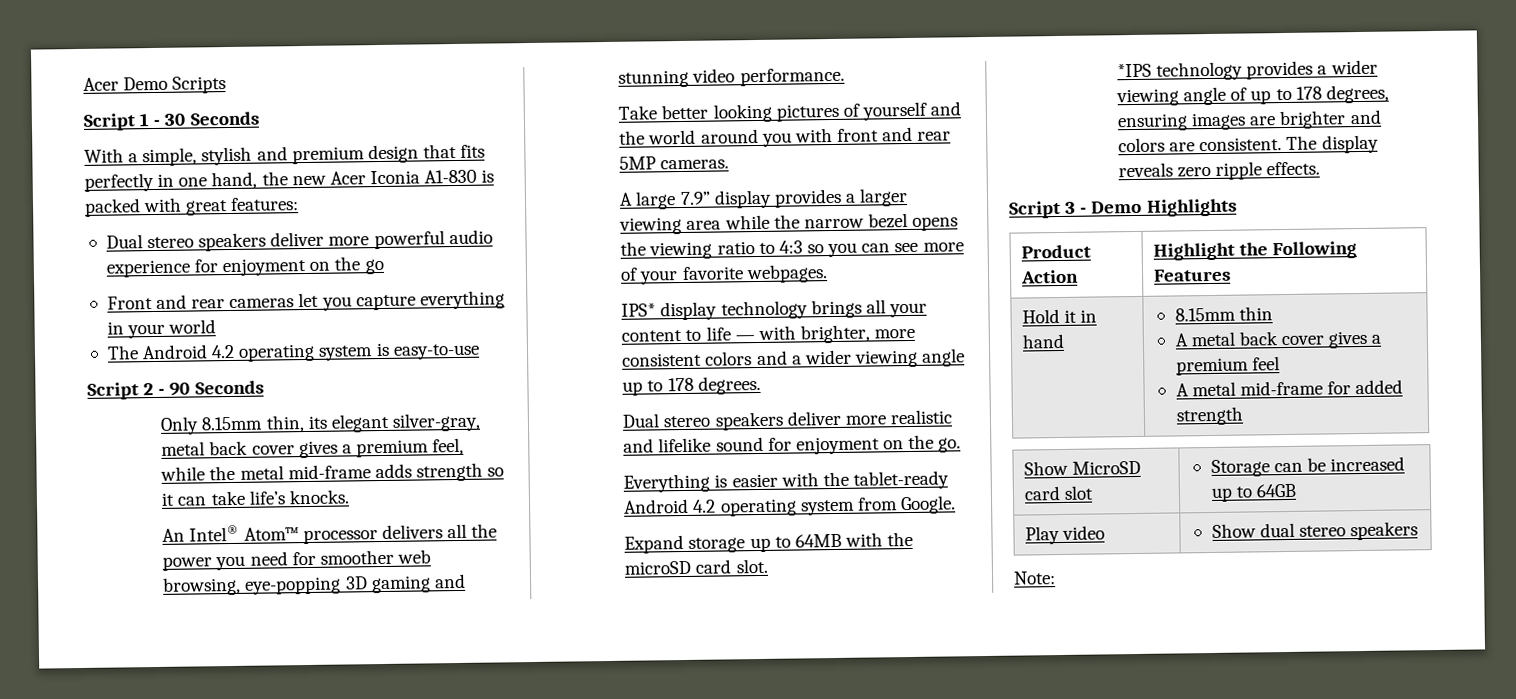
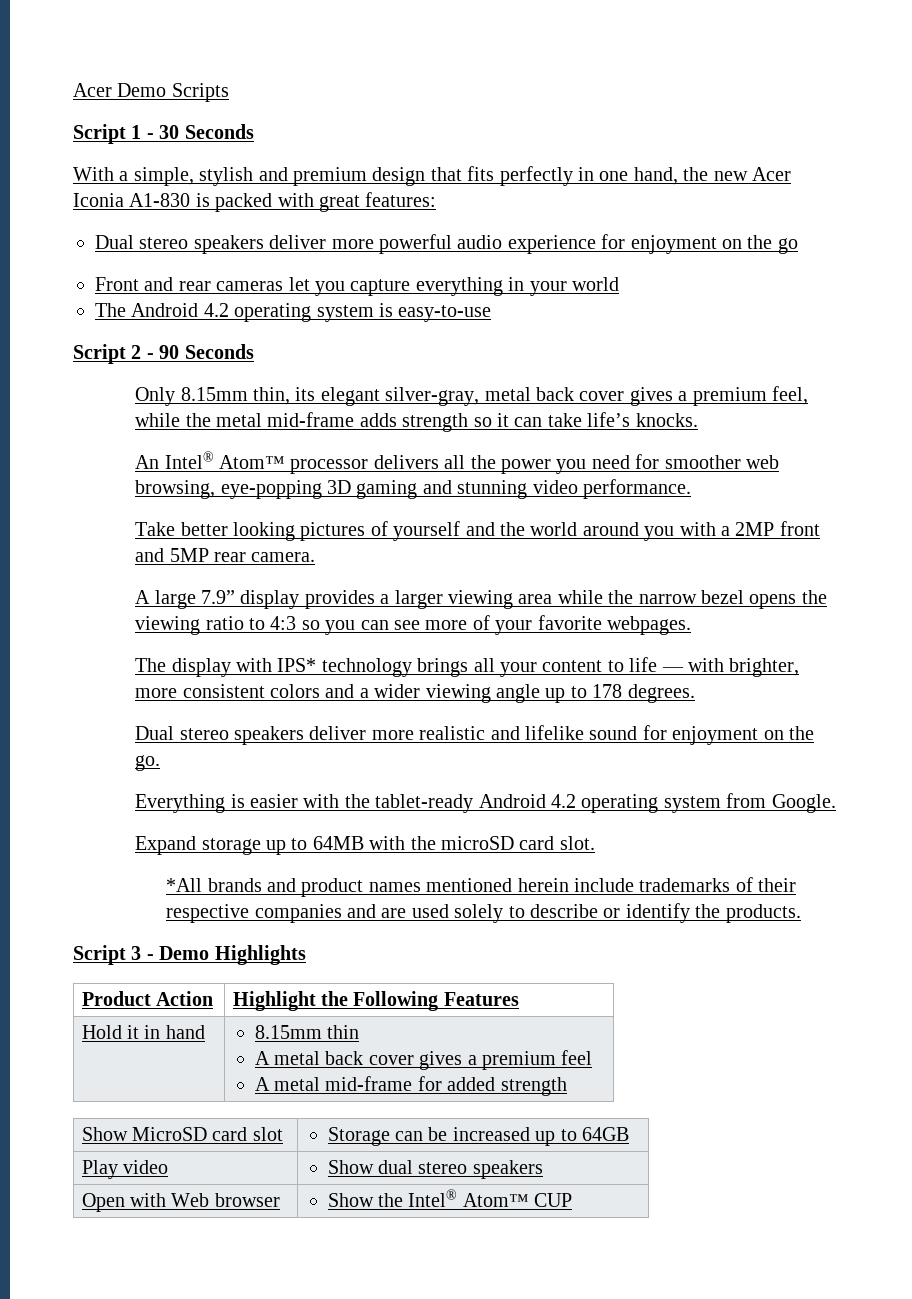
[836,126,952,142] [619,156,730,170] front and rear 5MP cameras. -> [720,521,820,536] [135,548,316,562] a 2MP front and 5MP rear camera.
[621,301,718,321] IPS* display -> [135,658,317,677] The display with IPS*
[1117,59,1378,81] [1116,84,1389,107] [1117,109,1382,132] [1118,134,1379,154] [1118,161,1321,180] *IPS technology provides a wider viewing angle of up to 178 degrees, ensuring images are brighter and colors are consistent. The display reveals zero ripple effects. -> [166,877,797,897] [166,903,801,923] *All brands and product names mentioned herein include trademarks of their respective companies and are used solely to describe or identify the products.
[1013,571,1056,585] // Note: -> [81,1193,280,1212] [327,1189,573,1207] // Open with Web browser | Show the Intel® Atom™ CUP

